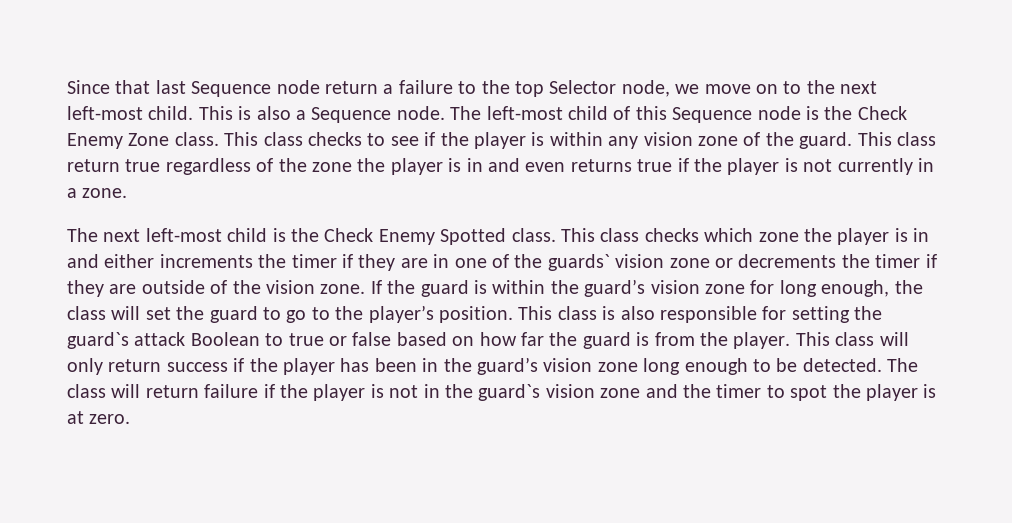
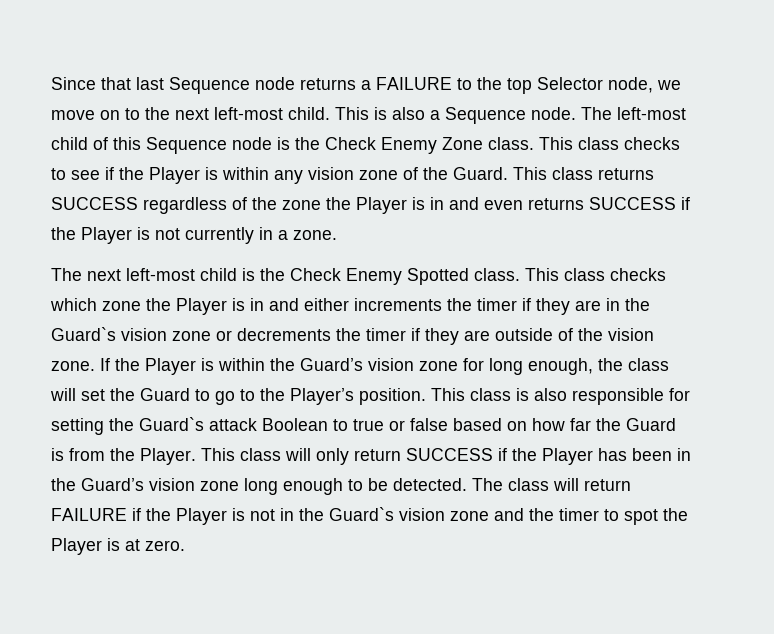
[325,80,453,94] return a failure -> [300,77,452,90] returns a FAILURE
[473,132,526,149] player -> [149,167,200,184] Player
[799,132,936,149] [67,159,161,172] guard. This class return true -> [453,167,654,180] [51,197,138,210] Guard. This class returns SUCCESS
[390,158,443,175] player -> [356,197,407,214] Player
[637,158,780,175] true if the player -> [589,197,690,210] [51,227,132,244] SUCCESS if the Player
[837,228,890,245] player -> [176,298,227,315] Player
[454,254,610,271] one of the guards` -> [625,298,650,311] [51,327,116,341] the Guard`s
[420,280,469,297] guard -> [145,358,196,375] Player
[584,279,646,297] guard’s -> [300,358,363,371] Guard’s
[209,306,258,323] guard -> [140,388,190,401] Guard
[368,305,434,323] player’s -> [290,388,354,405] Player’s
[67,332,129,349] guard`s -> [139,417,204,431] Guard`s
[582,332,631,349] guard -> [626,418,676,431] Guard
[733,332,791,349] player. -> [140,448,196,465] Player.
[166,358,335,375] success if the player -> [406,448,593,465] SUCCESS if the Player
[476,357,538,375] guard’s -> [81,478,144,491] Guard’s
[204,384,366,401] failure if the player -> [51,508,227,525] FAILURE if the Player
[478,384,541,401] guard`s -> [329,507,394,521] Guard`s
[865,384,918,401] player -> [51,538,102,555] Player

